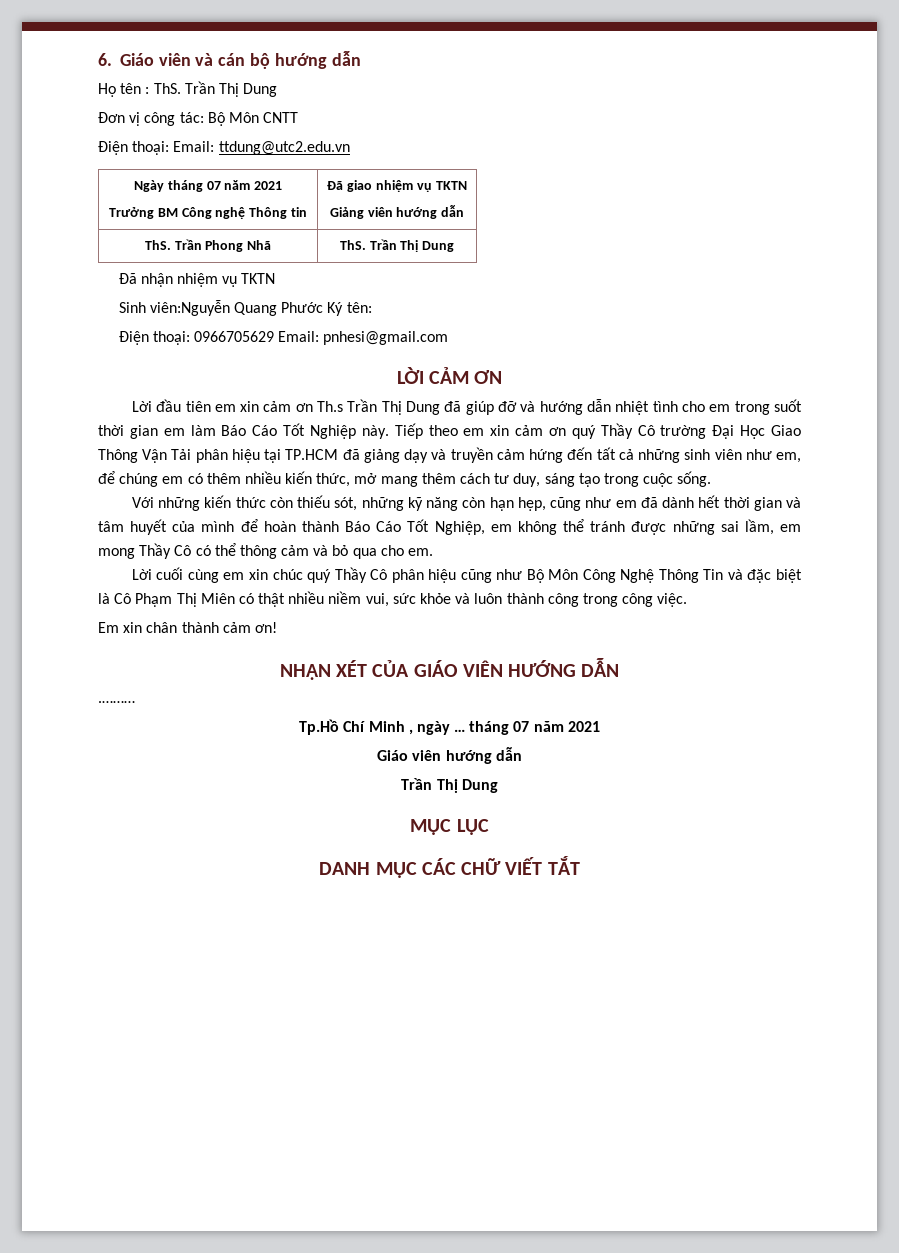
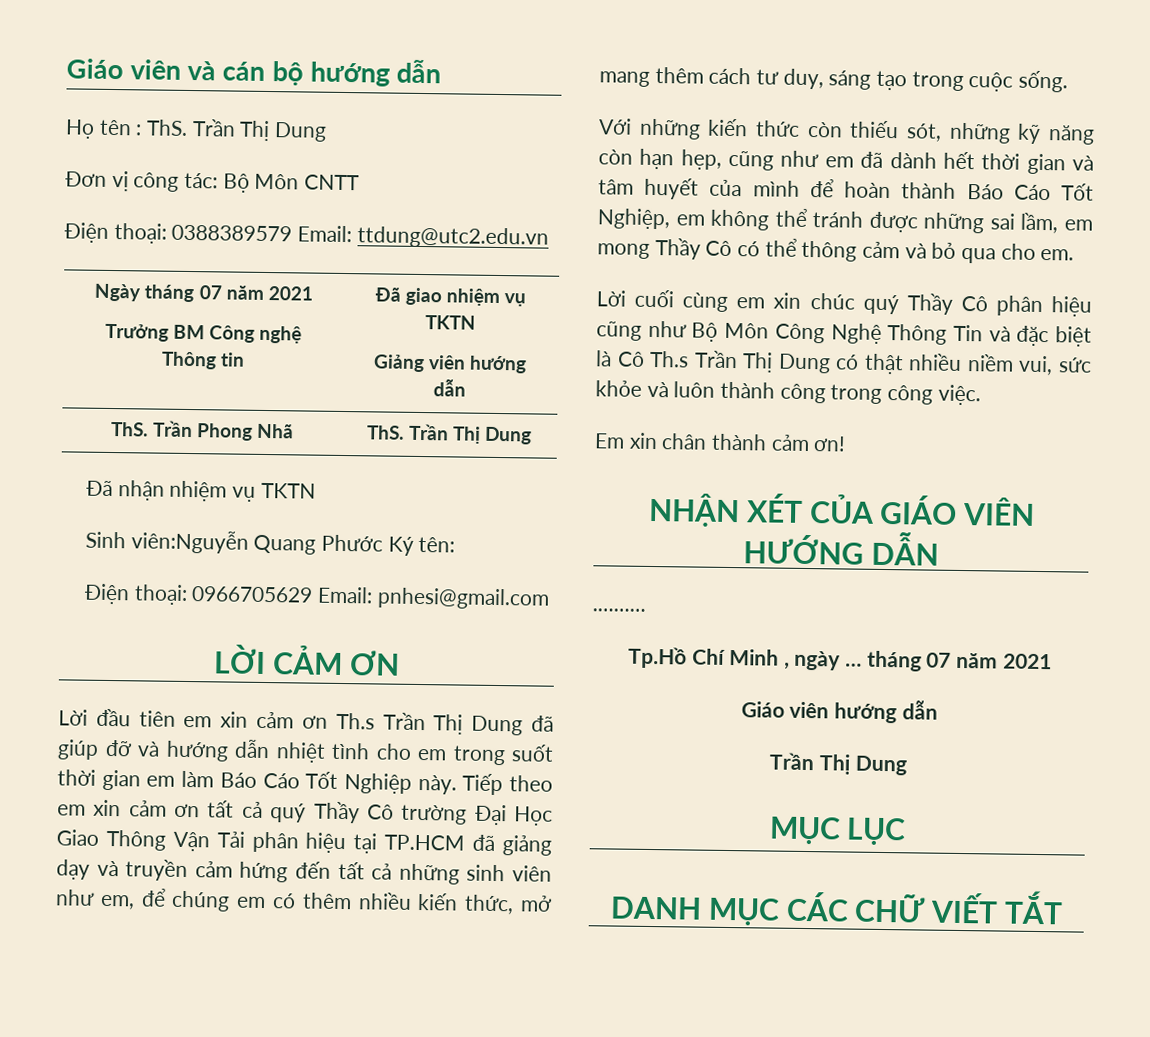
[98,53,112,66] 6. -> (66, 69) none
(170, 148) none -> [171,224,293,242] 0388389579
(566, 431) none -> [207,800,263,818] tất cả
[135,593,235,607] Phạm Thị Miên -> [649,350,831,374] Th.s Trần Thị Dung

